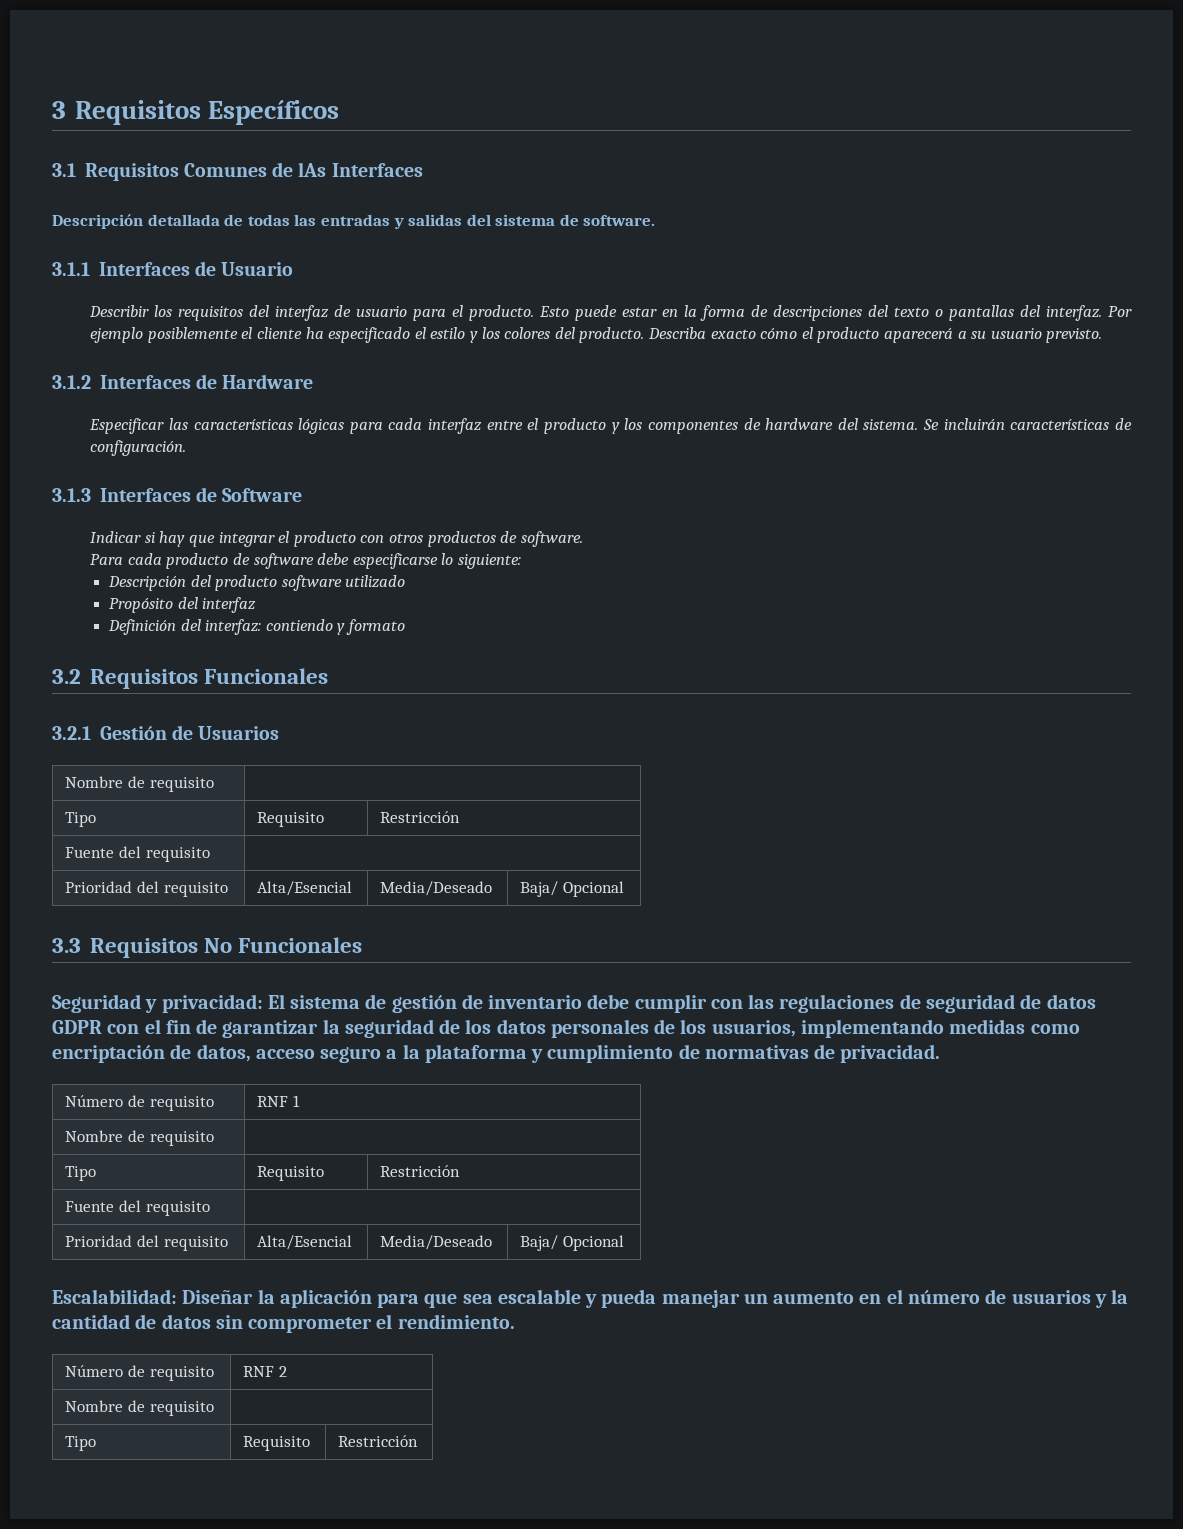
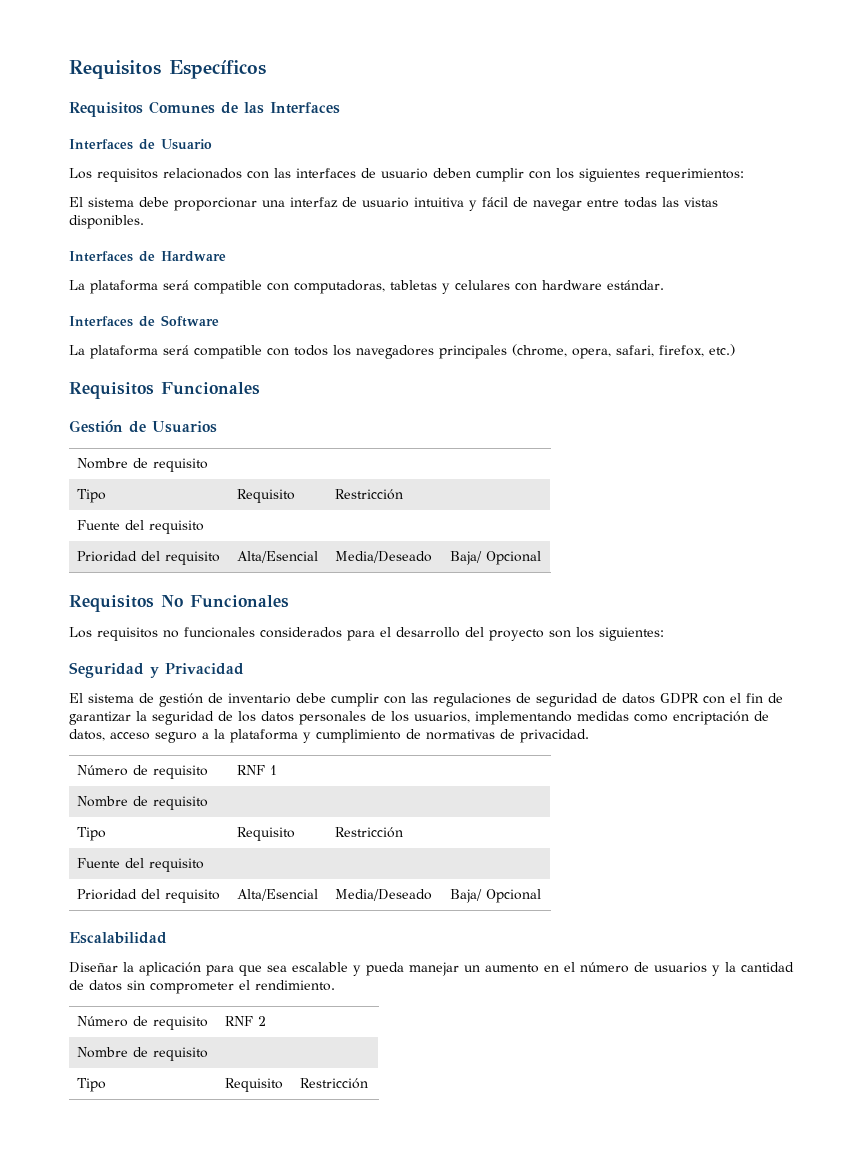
[52,101,66,119] 3 -> (69, 69) none
[52,163,76,177] 3.1 -> (266, 69) none
[298,162,327,177] lAs -> [244,102,264,114] las
[52,214,656,229] [52,261,294,276] [89,305,1132,321] [90,327,1103,343] [52,374,314,389] [89,418,1133,434] [90,440,187,456] [52,487,303,502] [90,531,583,547] [90,553,522,569] [107,575,406,591] [108,597,257,613] [107,619,405,635] [52,669,81,684] Descripción detallada de todas las entradas y salidas del sistema de software. // 3.1.1 Interfaces de Usuario // Describir los requisitos del interfaz de usuario para el producto. Esto puede estar en la forma de descripciones del texto o pantallas del interfaz. Por ejemplo posiblemente el cliente ha especificado el estilo y los colores del producto. Describa exacto cómo el producto aparecerá a su usuario previsto. // 3.1.2 Interfaces de Hardware // Especificar las características lógicas para cada interfaz entre el producto y los componentes de hardware del sistema. Se incluirán características de configuración. // 3.1.3 Interfaces de Software // Indicar si hay que integrar el producto con otros productos de software. // Para cada producto de software debe especificarse lo siguiente: // Descripción del producto software utilizado // Propósito del interfaz // Definición del interfaz: contiendo y formato // 3.2 -> [69,139,212,150] [69,168,744,182] [69,197,718,211] [69,215,144,229] [69,251,226,262] [69,280,664,294] [69,315,219,327] [69,344,735,359] Interfaces de Usuario // Los requisitos relacionados con las interfaces de usuario deben cumplir con los siguientes requerimientos: // El sistema debe proporcionar una interfaz de usuario intuitiva y fácil de navegar entre todas las vistas disponibles. // Interfaces de Hardware // La plataforma será compatible con computadoras, tabletas y celulares con hardware estándar. // Interfaces de Software // La plataforma será compatible con todos los navegadores principales (chrome, opera, safari, firefox, etc.) //
[52,726,91,740] 3.2.1 -> (260, 388) none
[52,938,81,953] 3.3 -> (542, 558) none
(362, 945) none -> [69,627,664,641] // Los requisitos no funcionales considerados para el desarrollo del proyecto son los siguientes:
[161,994,263,1013] privacidad: -> [165,663,244,675] Privacidad //
[52,1289,177,1304] Escalabilidad: -> [69,932,167,944] Escalabilidad //

